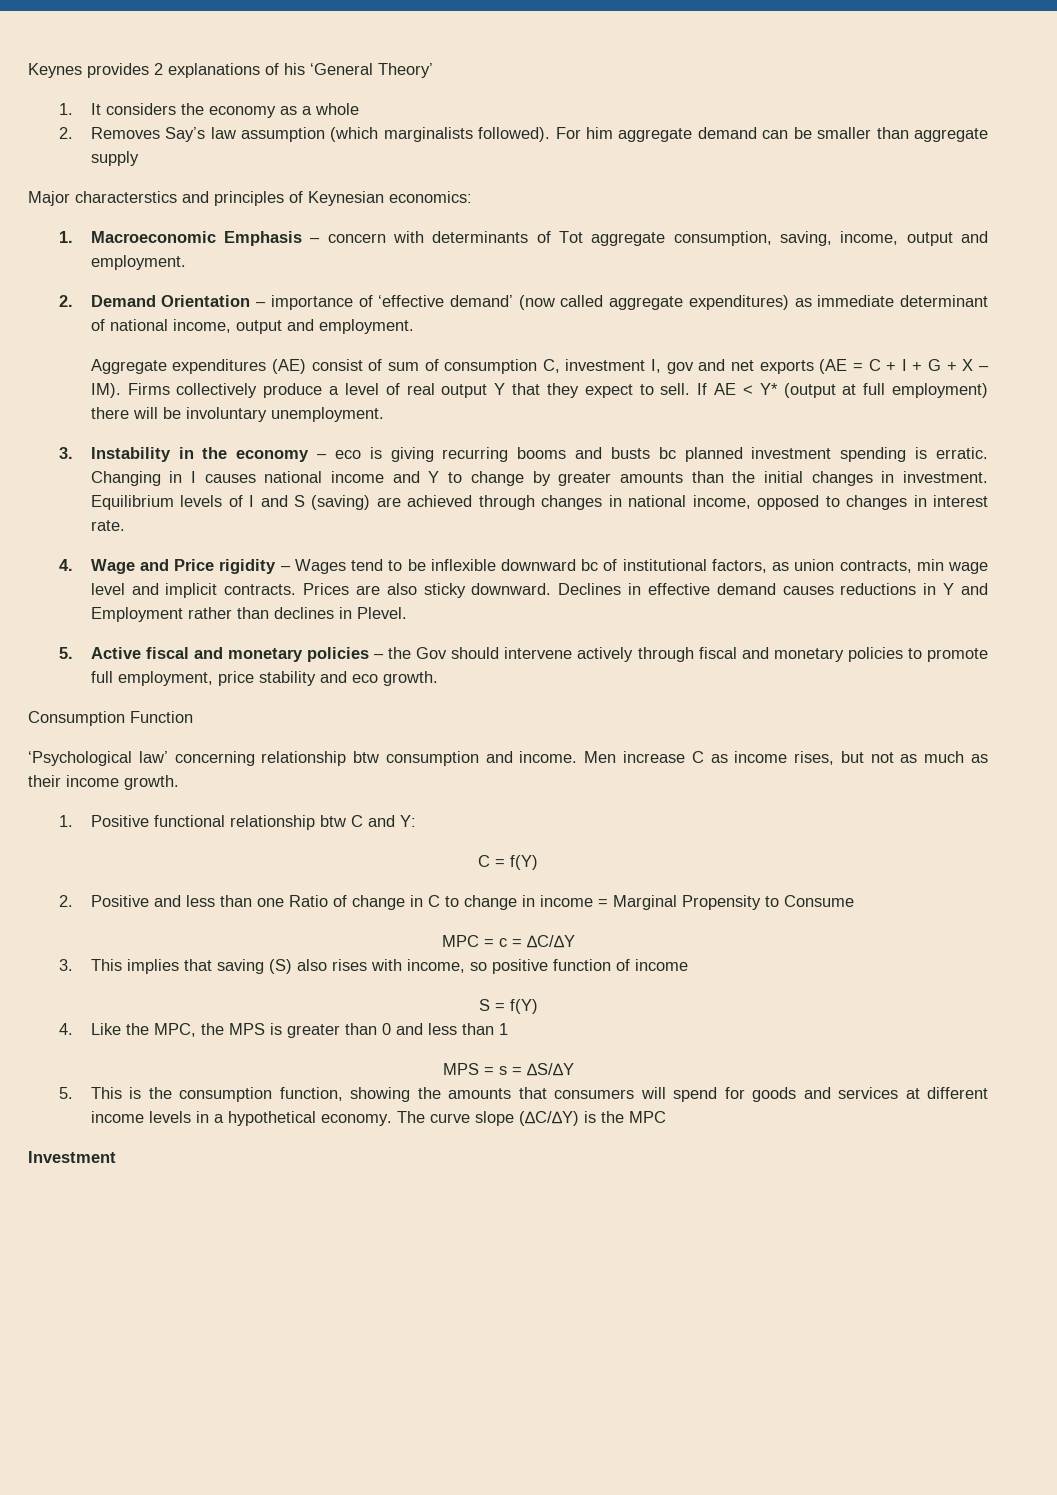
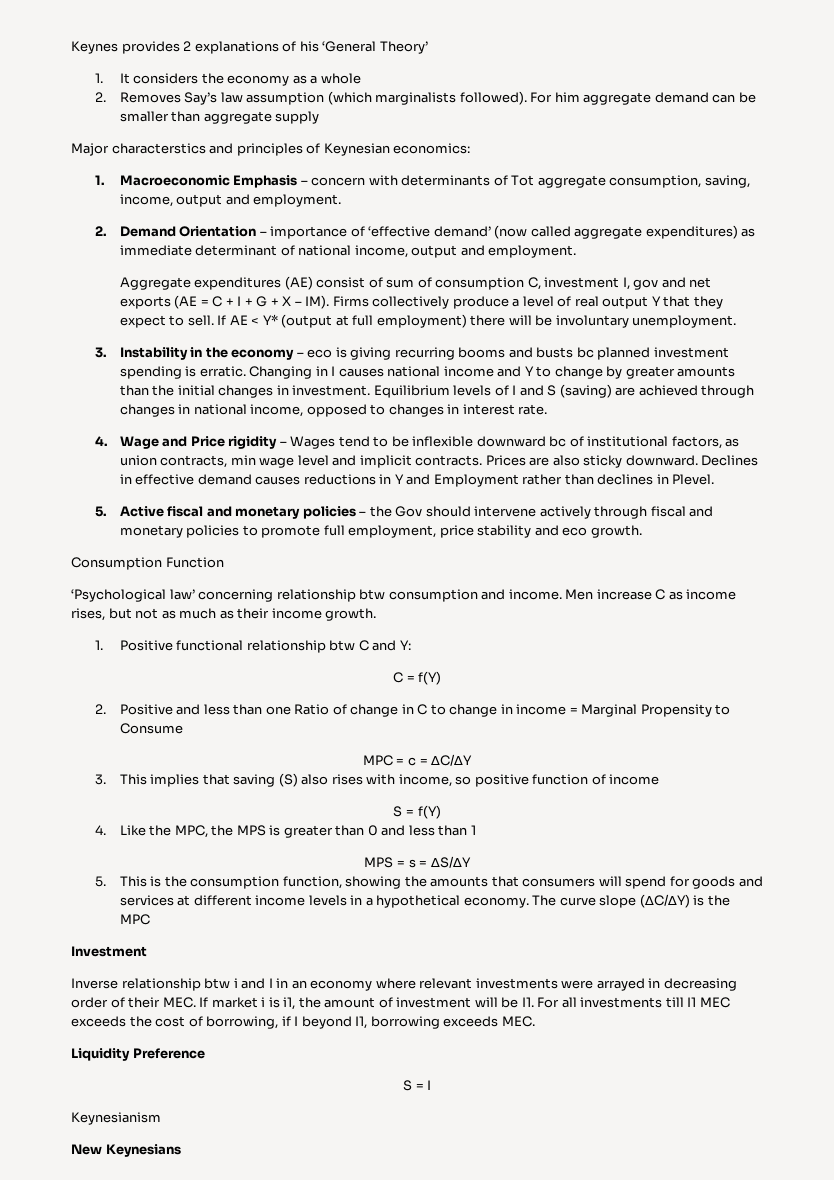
(116, 1157) none -> [71,978,737,991] [71,997,730,1010] [71,1016,535,1029] [71,1048,205,1061] [402,1080,432,1091] [71,1112,161,1125] [71,1144,181,1157] // Inverse relationship btw i and I in an economy where relevant investments were arrayed in decreasing order of their MEC. If market i is i1, the amount of investment will be I1. For all investments till I1 MEC exceeds the cost of borrowing, if I beyond I1, borrowing exceeds MEC. // Liquidity Preference // S = I // Keynesianism // New Keynesians

